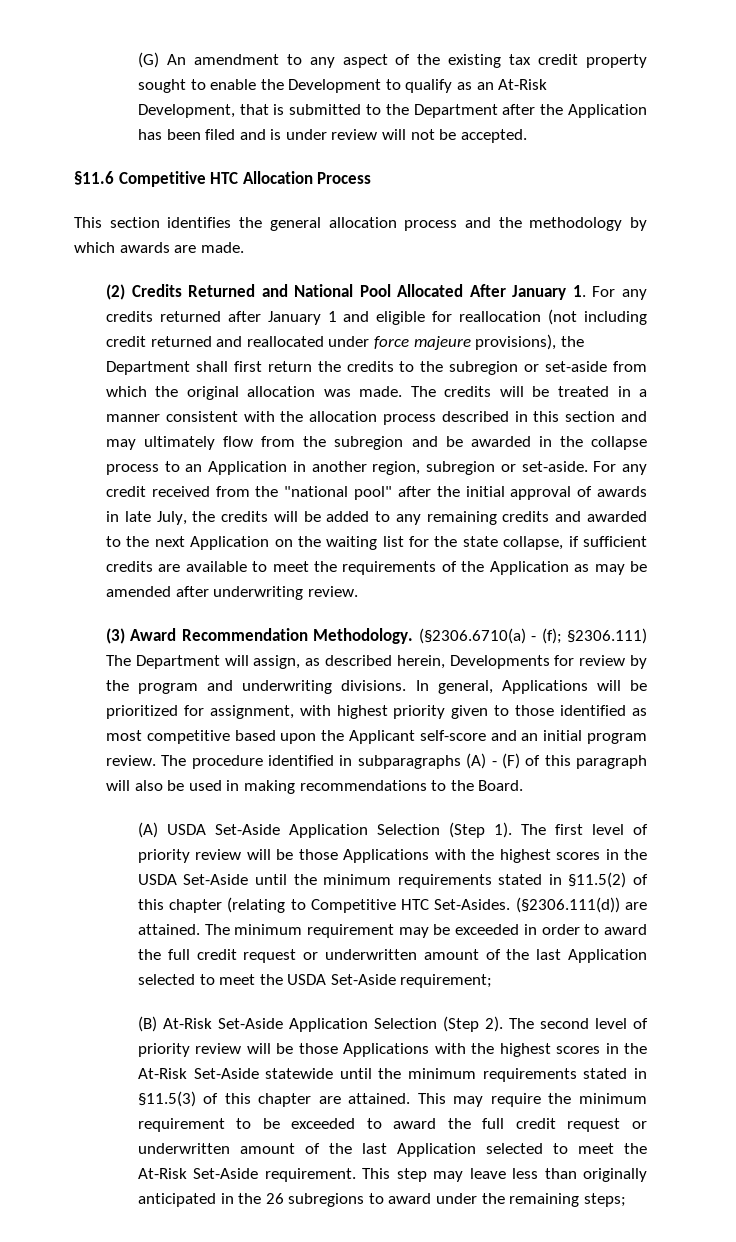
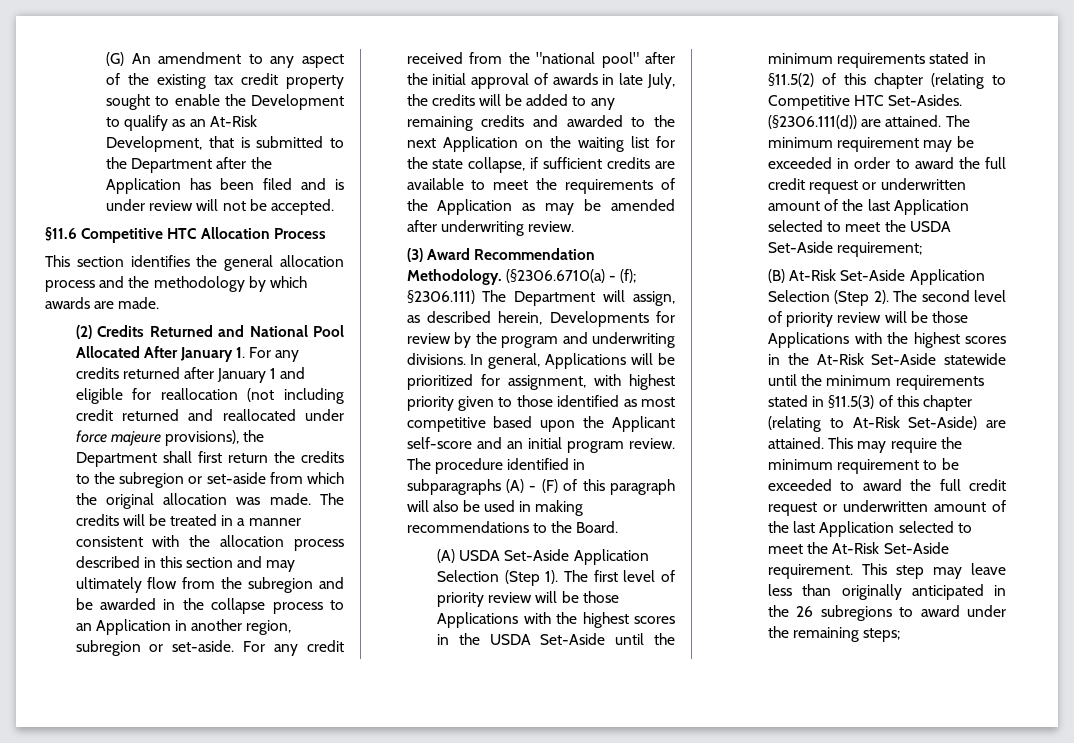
(312, 1100) none -> [768,416,978,432] (relating to At-Risk Set-Aside)

